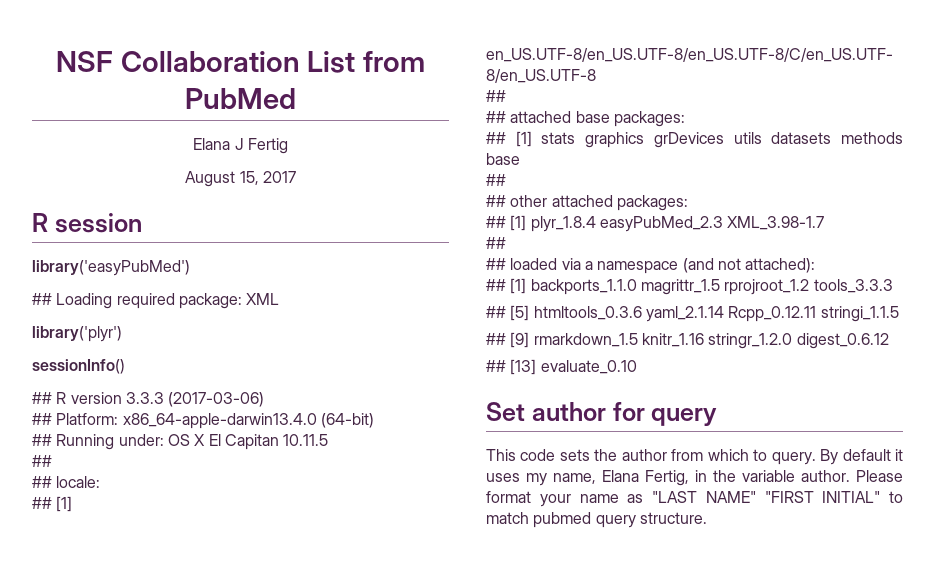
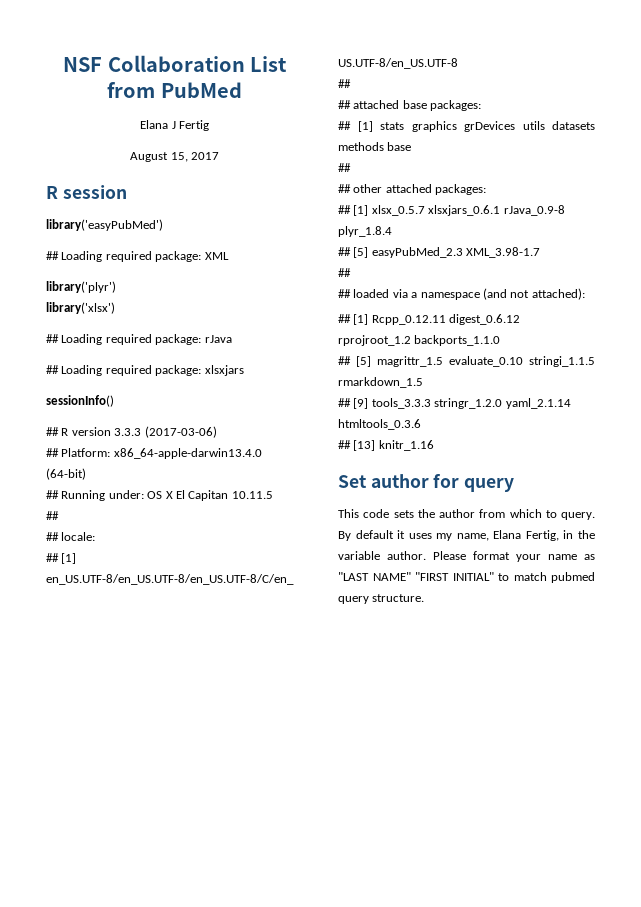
(122, 334) none -> [46,302,115,314] [46,334,232,345] [46,365,244,376] // library('xlsx') // ## Loading required package: rJava // ## Loading required package: xlsxjars
(527, 223) none -> [371,205,565,216] xlsx_0.5.7 xlsxjars_0.6.1 rJava_0.9-8
(596, 224) none -> [338,247,369,258] // ## [5]
[530,279,893,295] [486,305,817,322] backports_1.1.0 magrittr_1.5 rprojroot_1.2 tools_3.3.3 // ## [5] htmltools_0.3.6 yaml_2.1.14 Rcpp_0.12.11 -> [371,314,521,325] [338,335,501,346] [338,356,523,367] Rcpp_0.12.11 digest_0.6.12 rprojroot_1.2 backports_1.1.0 // ## [5] magrittr_1.5 evaluate_0.10
(899, 314) none -> [338,377,423,388] rmarkdown_1.5
[533,333,889,349] rmarkdown_1.5 knitr_1.16 stringr_1.2.0 digest_0.6.12 -> [371,398,571,409] [338,419,421,430] tools_3.3.3 stringr_1.2.0 yaml_2.1.14 htmltools_0.3.6
[540,360,637,374] evaluate_0.10 -> [378,440,434,451] knitr_1.16

